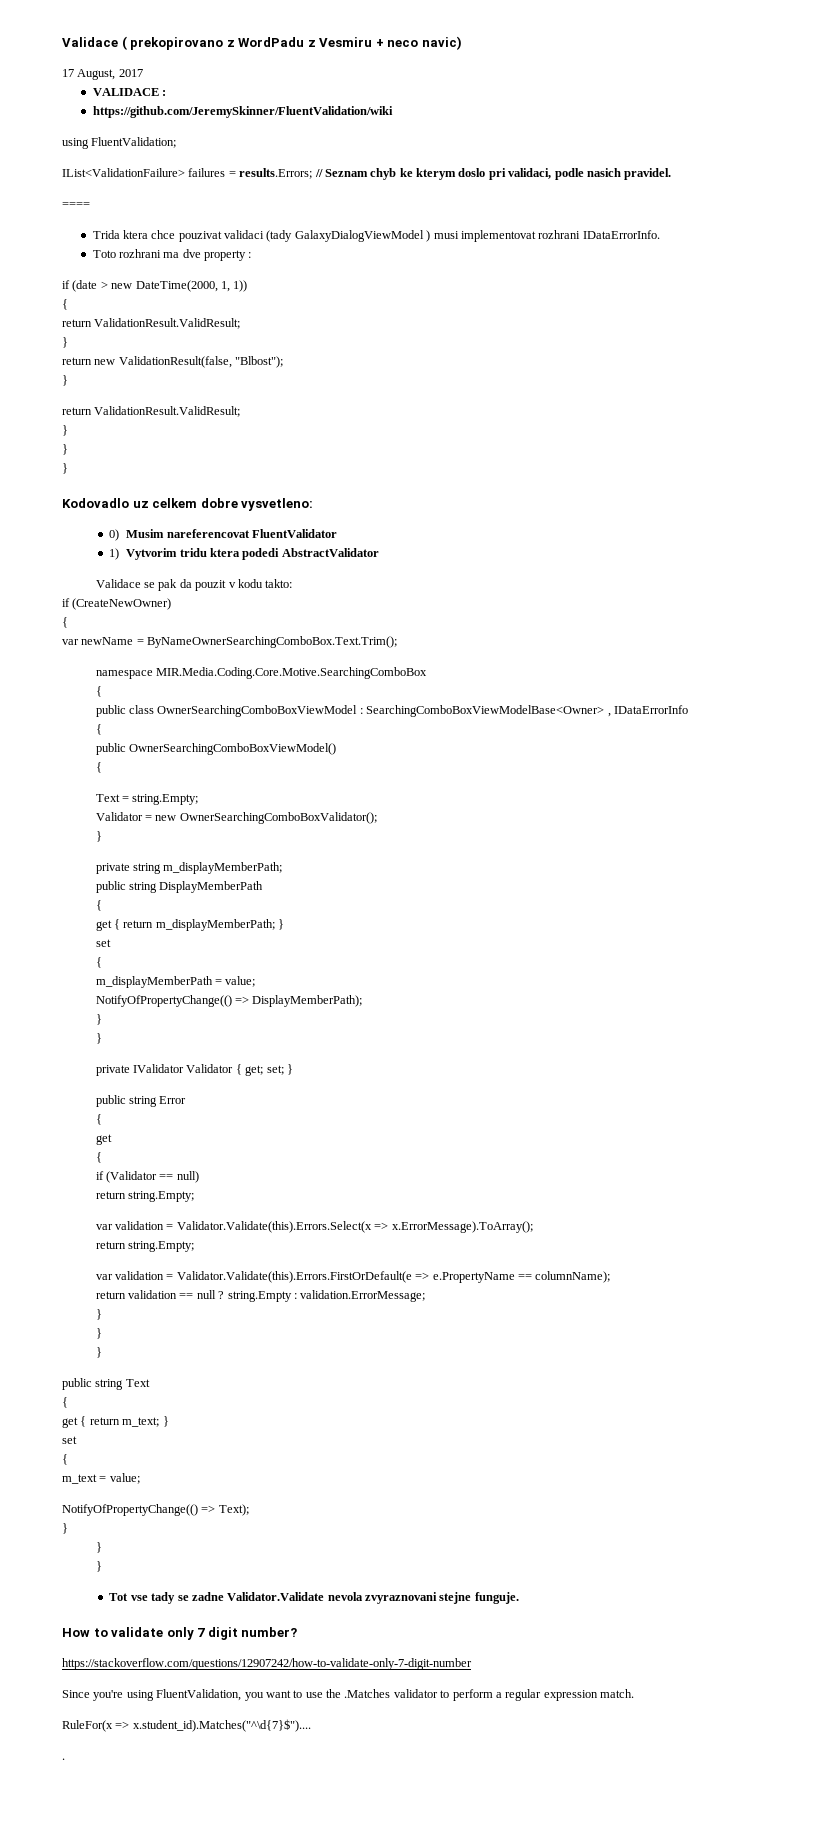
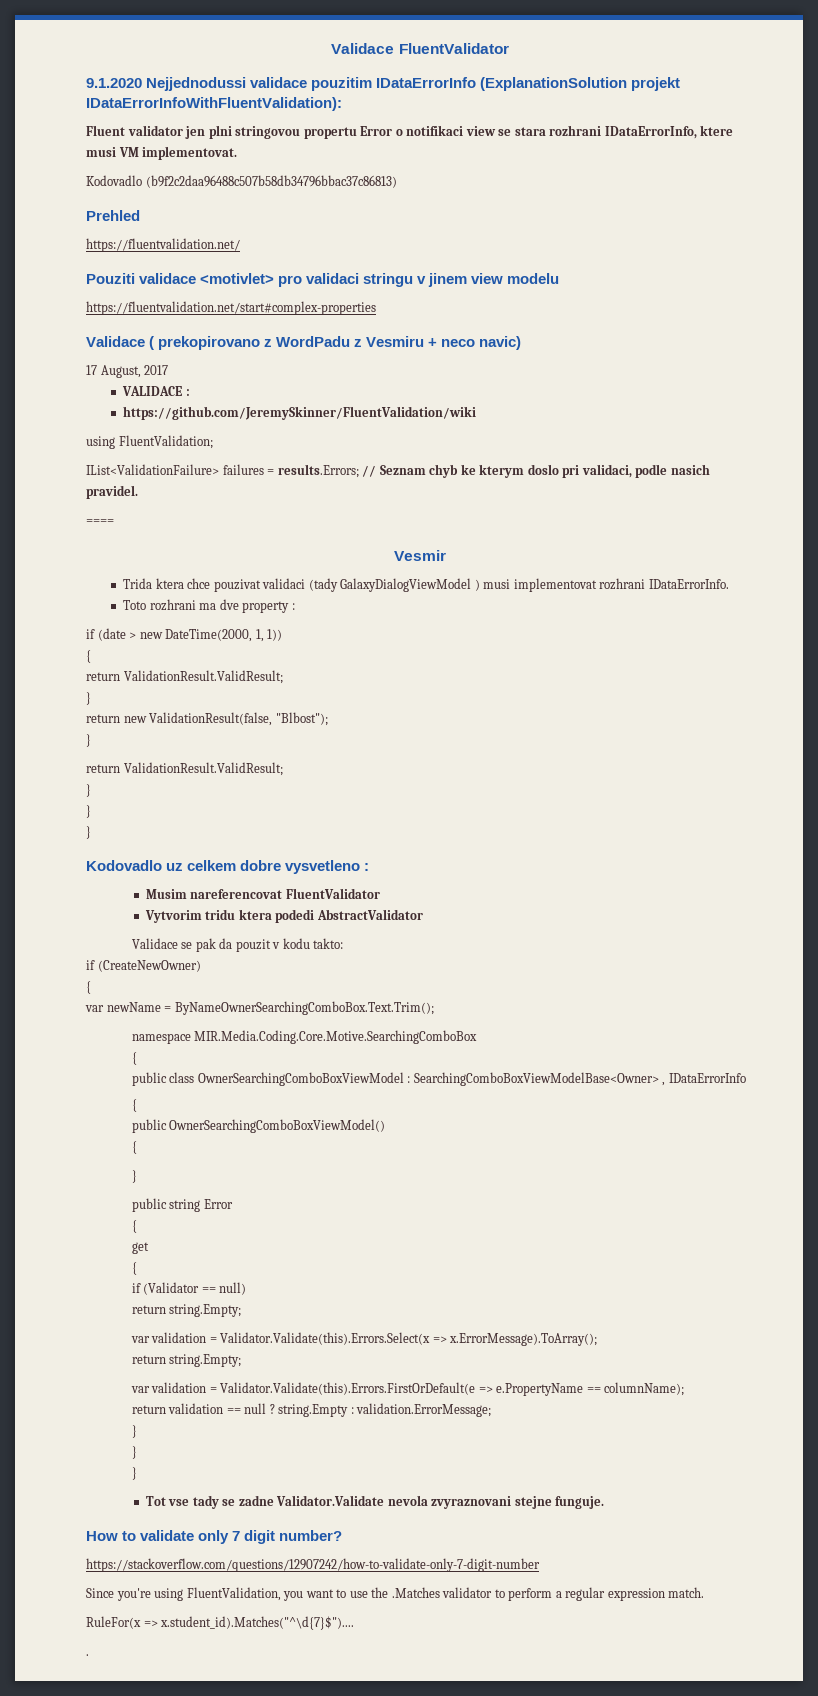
[62,37,118,47] Validace -> [331,43,509,54] [86,77,681,91] [86,97,342,111] [86,125,734,139] [86,146,238,160] [86,175,397,188] [86,210,140,221] [86,238,240,252] [86,273,560,287] [86,301,376,315] [86,336,145,347] Validace FluentValidator // 9.1.2020 Nejjednodussi validace pouzitim IDataErrorInfo (ExplanationSolution projekt IDataErrorInfoWithFluentValidation): // Fluent validator jen plni stringovou propertu Error o notifikaci view se stara rozhrani IDataErrorInfo, ktere musi VM implementovat. // Kodovadlo (b9f2c2daa96488c507b58db34796bbac37c86813) // Prehled // https://fluentvalidation.net/ // Pouziti validace <motivlet> pro validaci stringu v jinem view modelu // https://fluentvalidation.net/start#complex-properties // Validace
(90, 205) none -> [394,550,446,561] // Vesmir
[241,498,314,511] [109,529,120,541] vysvetleno: // 0) -> [285,860,370,874] vysvetleno : //
[109,548,120,560] 1) -> (380, 893) none
[95,794,199,805] [95,812,377,824] [95,831,102,842] [95,862,283,874] [95,881,264,893] [95,900,102,911] [95,919,285,931] [95,939,111,947] [95,957,102,968] [95,976,256,988] [95,995,363,1007] [95,1014,102,1025] [95,1033,102,1044] [95,1064,284,1076] Text = string.Empty; // Validator = new OwnerSearchingComboBoxValidator(); // } // private string m_displayMemberPath; // public string DisplayMemberPath // { // get { return m_displayMemberPath; } // set // { // m_displayMemberPath = value; // NotifyOfPropertyChange(() => DisplayMemberPath); // } // } // private IValidator Validator { get; set; -> (137, 1147) none
[62,1378,150,1390] [62,1397,68,1408] [62,1416,169,1428] [62,1436,77,1444] [62,1454,68,1465] [62,1473,140,1484] [62,1504,249,1516] [62,1523,68,1534] [95,1542,102,1553] [95,1561,102,1572] // public string Text // { // get { return m_text; } // set // { // m_text = value; // NotifyOfPropertyChange(() => Text); // } // } // } -> (137, 1473) none

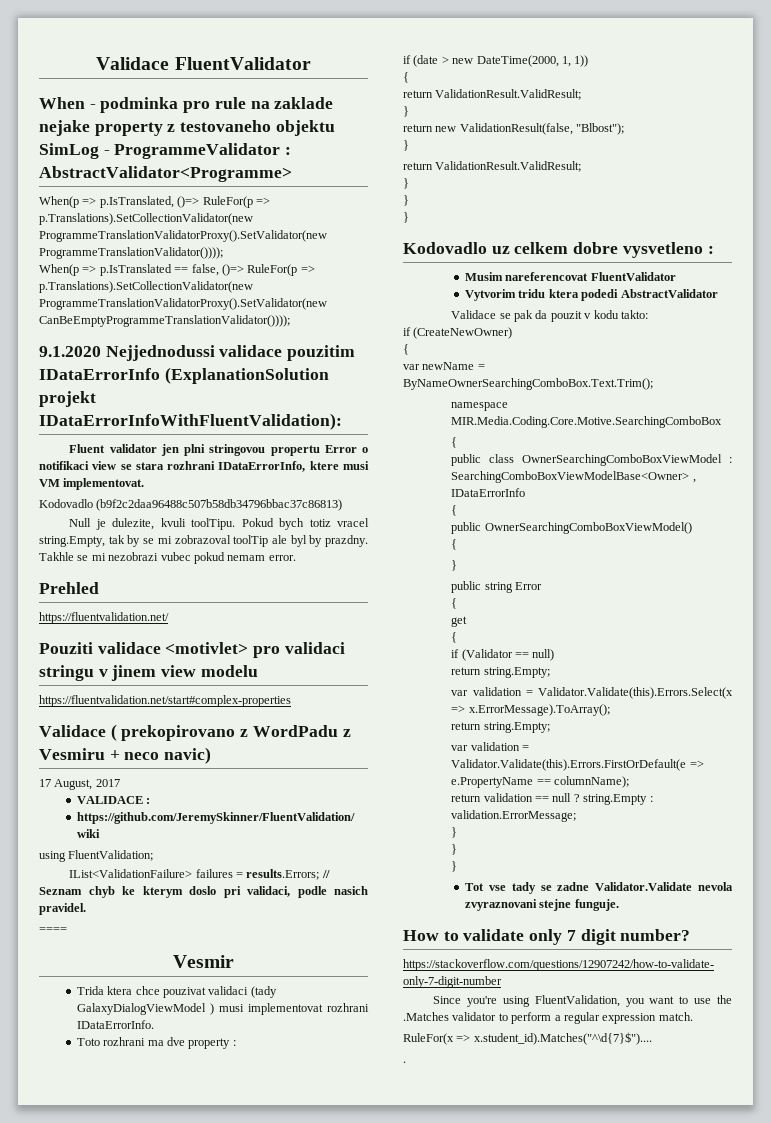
(509, 48) none -> [39,97,334,113] [39,120,335,136] [39,143,292,159] [39,166,292,182] [39,196,270,208] [39,213,253,225] [39,230,327,242] [39,247,223,259] [39,264,315,276] [39,281,253,293] [39,298,327,310] [39,315,290,327] // When - podminka pro rule na zaklade nejake property z testovaneho objektu SimLog - ProgrammeValidator : AbstractValidator<Programme> // When(p => p.IsTranslated, ()=> RuleFor(p => p.Translations).SetCollectionValidator(new ProgrammeTranslationValidatorProxy().SetValidator(new ProgrammeTranslationValidator()))); // When(p => p.IsTranslated == false, ()=> RuleFor(p => p.Translations).SetCollectionValidator(new ProgrammeTranslationValidatorProxy().SetValidator(new CanBeEmptyProgrammeTranslationValidator())));
(397, 181) none -> [69,518,369,530] [39,535,368,547] [39,552,296,564] // Null je dulezite, kvuli toolTipu. Pokud bych totiz vracel string.Empty, tak by se mi zobrazoval toolTip ale byl by prazdny. Takhle se mi nezobrazi vubec pokud nemam error.

